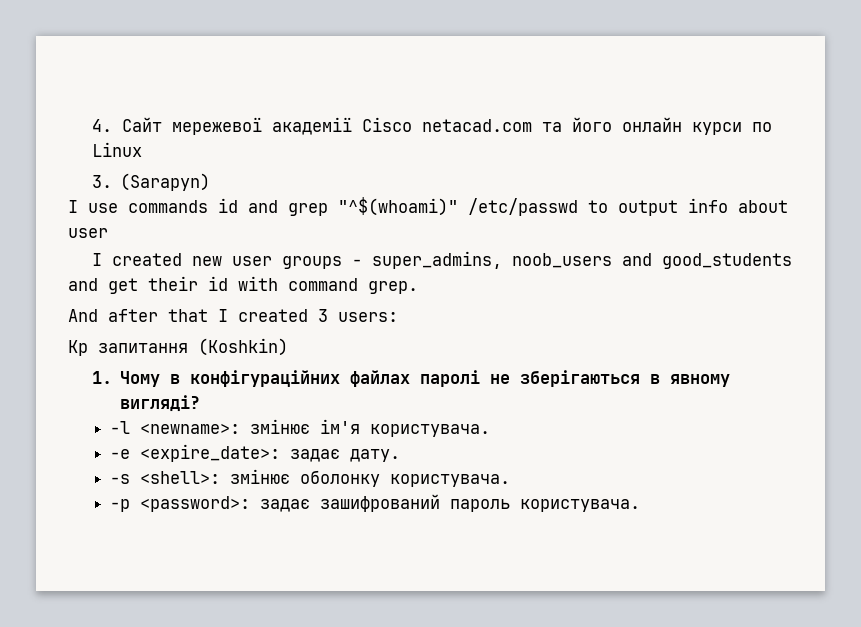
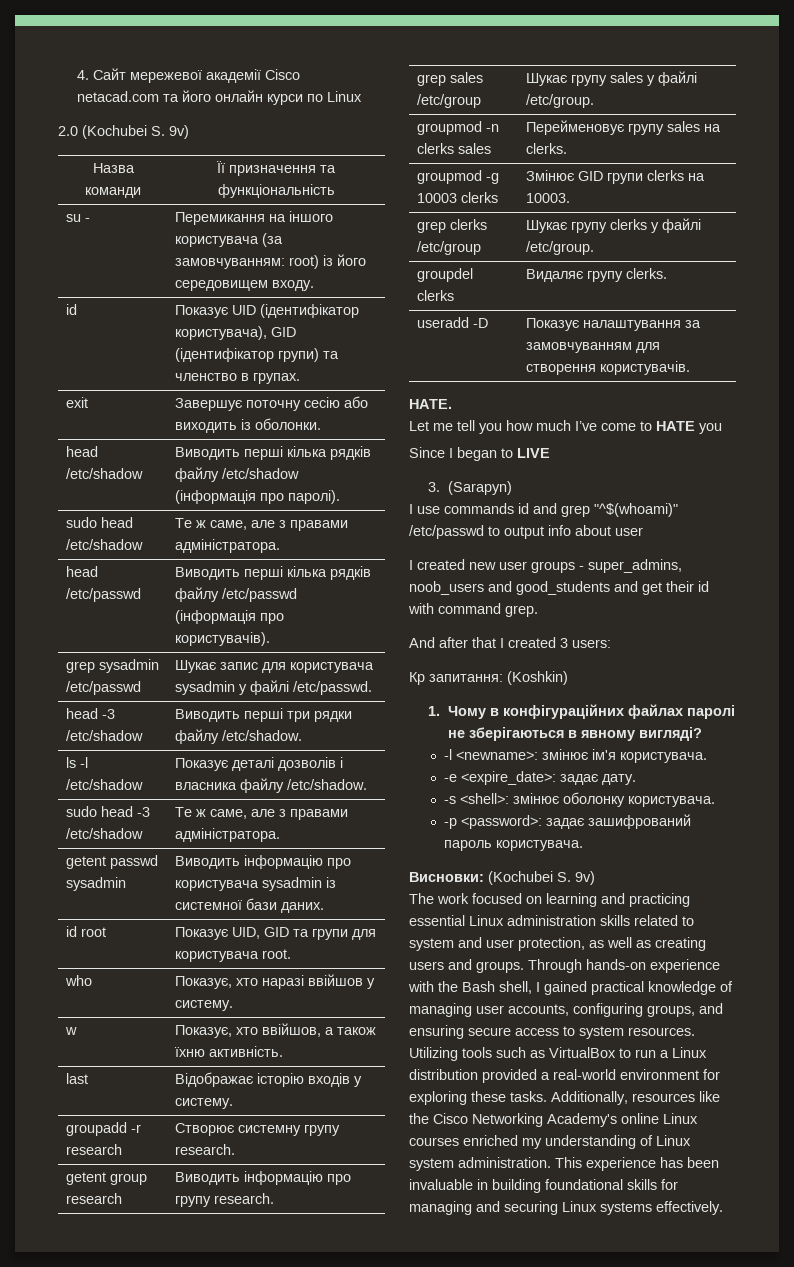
(143, 149) none -> [58,125,189,139] [92,163,135,173] [85,187,141,198] [217,161,336,176] [217,184,335,198] [65,214,90,222] [174,211,333,225] [174,233,283,247] [174,254,366,269] [174,280,314,291] [65,304,77,315] [174,304,359,318] [174,326,296,340] [174,348,339,362] [174,373,300,384] [65,397,88,408] [174,396,368,411] [174,418,321,433] [65,446,98,457] [65,468,143,479] [174,446,371,460] [174,467,299,482] [174,490,340,504] [65,517,133,528] [65,539,143,550] [174,518,348,531] [174,539,280,553] [65,566,98,577] [65,588,141,602] [174,566,371,580] [174,587,297,602] [174,610,284,624] [174,632,270,646] [65,659,159,673] [65,681,141,695] [174,660,374,673] [174,680,372,695] [65,708,115,719] [65,730,143,741] [174,708,352,722] [174,729,302,744] [65,757,88,768] [65,779,143,790] [174,757,343,771] [174,778,367,793] [65,806,150,817] [65,828,143,839] [174,807,348,820] [174,828,280,842] [65,855,158,869] [65,877,126,891] [174,855,351,869] [174,877,336,891] [174,898,324,913] [65,926,106,937] [174,927,376,940] [174,949,291,962] [64,975,92,986] [174,974,375,989] [174,1000,233,1011] [64,1027,77,1035] [174,1023,376,1038] [173,1046,283,1057] [65,1073,88,1084] [174,1072,362,1087] [174,1098,233,1109] [65,1122,141,1136] [65,1144,122,1155] [174,1123,340,1136] [174,1144,235,1155] [65,1172,147,1185] [65,1193,122,1204] [174,1171,351,1185] [174,1193,274,1207] [416,72,483,86] [416,94,481,108] [525,71,697,86] [525,94,594,108] [416,121,499,135] [416,143,491,154] [525,120,721,135] [525,143,567,154] [416,170,499,184] [416,192,498,203] [525,170,705,184] [525,193,570,203] [416,219,487,233] [416,241,481,255] [525,218,701,233] [525,241,594,255] [416,268,473,282] [416,290,454,301] [525,268,667,282] [416,317,488,328] [525,318,701,331] [525,342,660,353] [525,361,690,375] [409,399,452,409] [409,420,722,434] [409,447,550,461] // 2.0 (Kochubei S. 9v) // Назва команди | Її призначення та функціональність // su - | Перемикання на іншого користувача (за замовчуванням: root) із його середовищем входу. // id | Показує UID (ідентифікатор користувача), GID (ідентифікатор групи) та членство в групах. // exit | Завершує поточну сесію або виходить із оболонки. // head /etc/shadow | Виводить перші кілька рядків файлу /etc/shadow (інформація про паролі). // sudo head /etc/shadow | Те ж саме, але з правами адміністратора. // head /etc/passwd | Виводить перші кілька рядків файлу /etc/passwd (інформація про користувачів). // grep sysadmin /etc/passwd | Шукає запис для користувача sysadmin у файлі /etc/passwd. // head -3 /etc/shadow | Виводить перші три рядки файлу /etc/shadow. // ls -l /etc/shadow | Показує деталі дозволів і власника файлу /etc/shadow. // sudo head -3 /etc/shadow | Те ж саме, але з правами адміністратора. // getent passwd sysadmin | Виводить інформацію про користувача sysadmin із системної бази даних. // id root | Показує UID, GID та групи для користувача root. // who | Показує, хто наразі ввійшов у систему. // w | Показує, хто ввійшов, а також їхню активність. // last | Відображає історію входів у систему. // groupadd -r research | Створює системну групу research. // getent group research | Виводить інформацію про групу research. // grep sales /etc/group | Шукає групу sales у файлі /etc/group. // groupmod -n clerks sales | Перейменовує групу sales на clerks. // groupmod -g 10003 clerks | Змінює GID групи clerks на 10003. // grep clerks /etc/group | Шукає групу clerks у файлі /etc/group. // groupdel clerks | Видаляє групу clerks. // useradd -D | Показує налаштування за замовчуванням для створення користувачів. // HATE. // Let me tell you how much I’ve come to HATE you // Since I began to LIVE
[98,343,188,353] запитання -> [429,674,503,682] запитання:
(641, 505) none -> [409,871,595,885] [409,893,690,907] [409,915,694,926] [409,937,706,951] [409,959,720,973] [408,981,733,995] [409,1003,723,1017] [409,1025,695,1039] [409,1047,707,1061] [409,1069,720,1083] [409,1091,720,1105] [409,1113,698,1127] [409,1135,691,1149] [409,1157,719,1171] [409,1179,678,1193] [409,1201,723,1215] // Висновки: (Kochubei S. 9v) // The work focused on learning and practicing essential Linux administration skills related to system and user protection, as well as creating users and groups. Through hands-on experience with the Bash shell, I gained practical knowledge of managing user accounts, configuring groups, and ensuring secure access to system resources. Utilizing tools such as VirtualBox to run a Linux distribution provided a real-world environment for exploring these tasks. Additionally, resources like the Cisco Networking Academy's online Linux courses enriched my understanding of Linux system administration. This experience has been invaluable in building foundational skills for managing and securing Linux systems effectively.

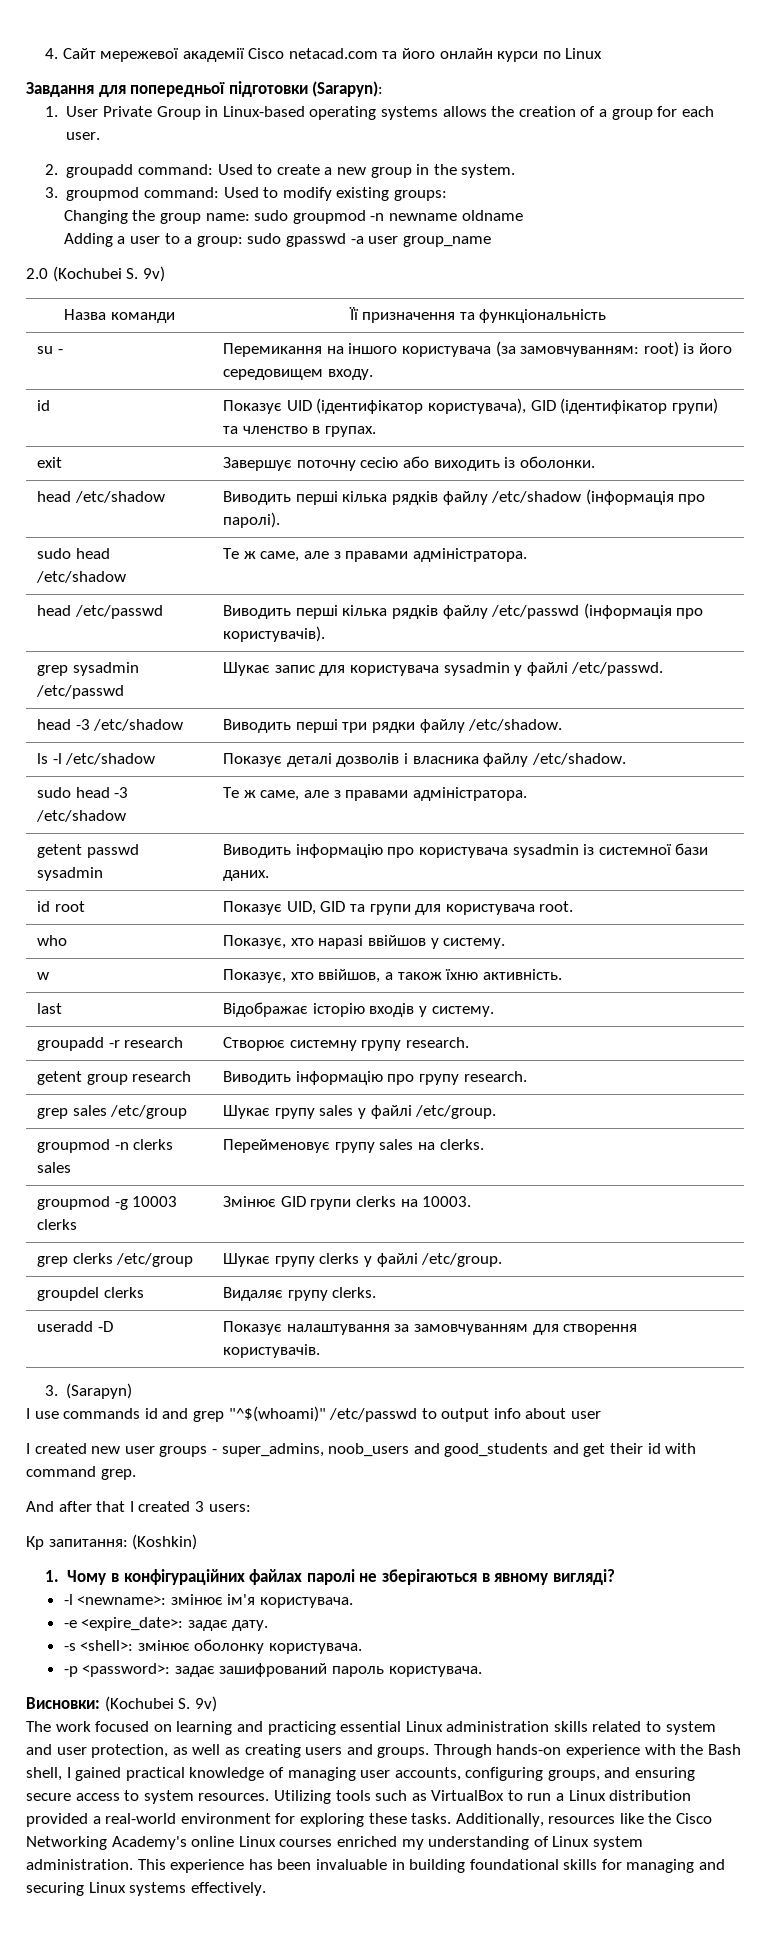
(363, 96) none -> [26,81,384,97] [44,106,714,120] [66,132,101,140] [44,164,516,178] [44,187,447,201] [63,210,523,224] [63,233,491,247] // Завдання для попередньої підготовки (Sarapyn): // 1. User Private Group in Linux-based operating systems allows the creation of a group for each user. // 2. groupadd command: Used to create a new group in the system. // 3. groupmod command: Used to modify existing groups: // Changing the group name: sudo groupmod -n newname oldname // Adding a user to a group: sudo gpasswd -a user group_name
[409,399,452,409] [409,420,722,434] [409,447,550,461] // HATE. // Let me tell you how much I’ve come to HATE you // Since I began to LIVE -> (321, 1351) none

